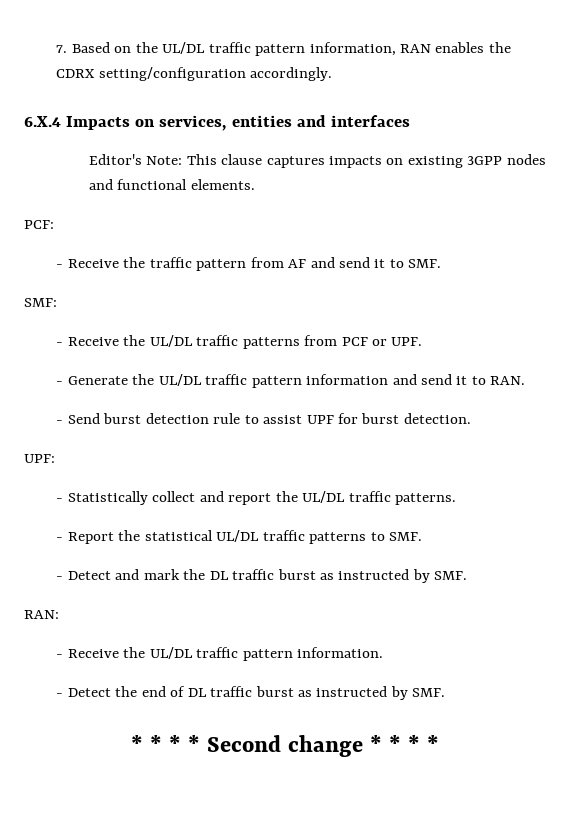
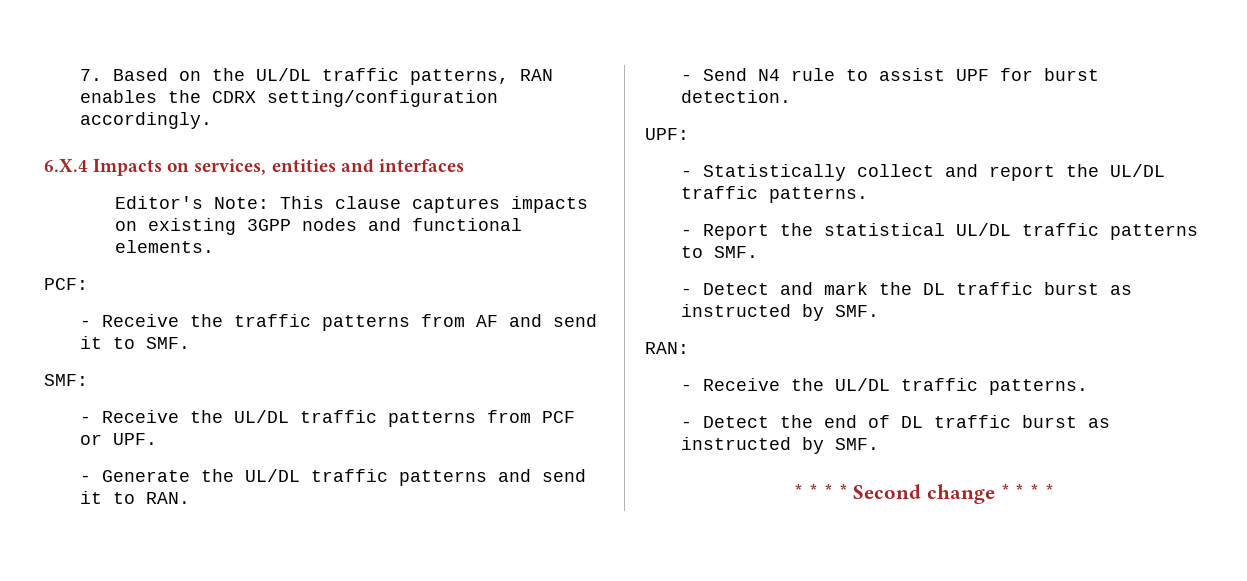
[255,42,396,56] pattern information, -> [409,69,509,85] patterns,
[196,259,247,271] pattern -> [321,315,410,331] patterns
[251,374,389,388] pattern information -> [398,470,487,486] patterns
[103,413,209,424] burst detection -> [757,69,780,81] N4
[242,647,384,661] pattern information. -> [988,379,1088,395] patterns.

